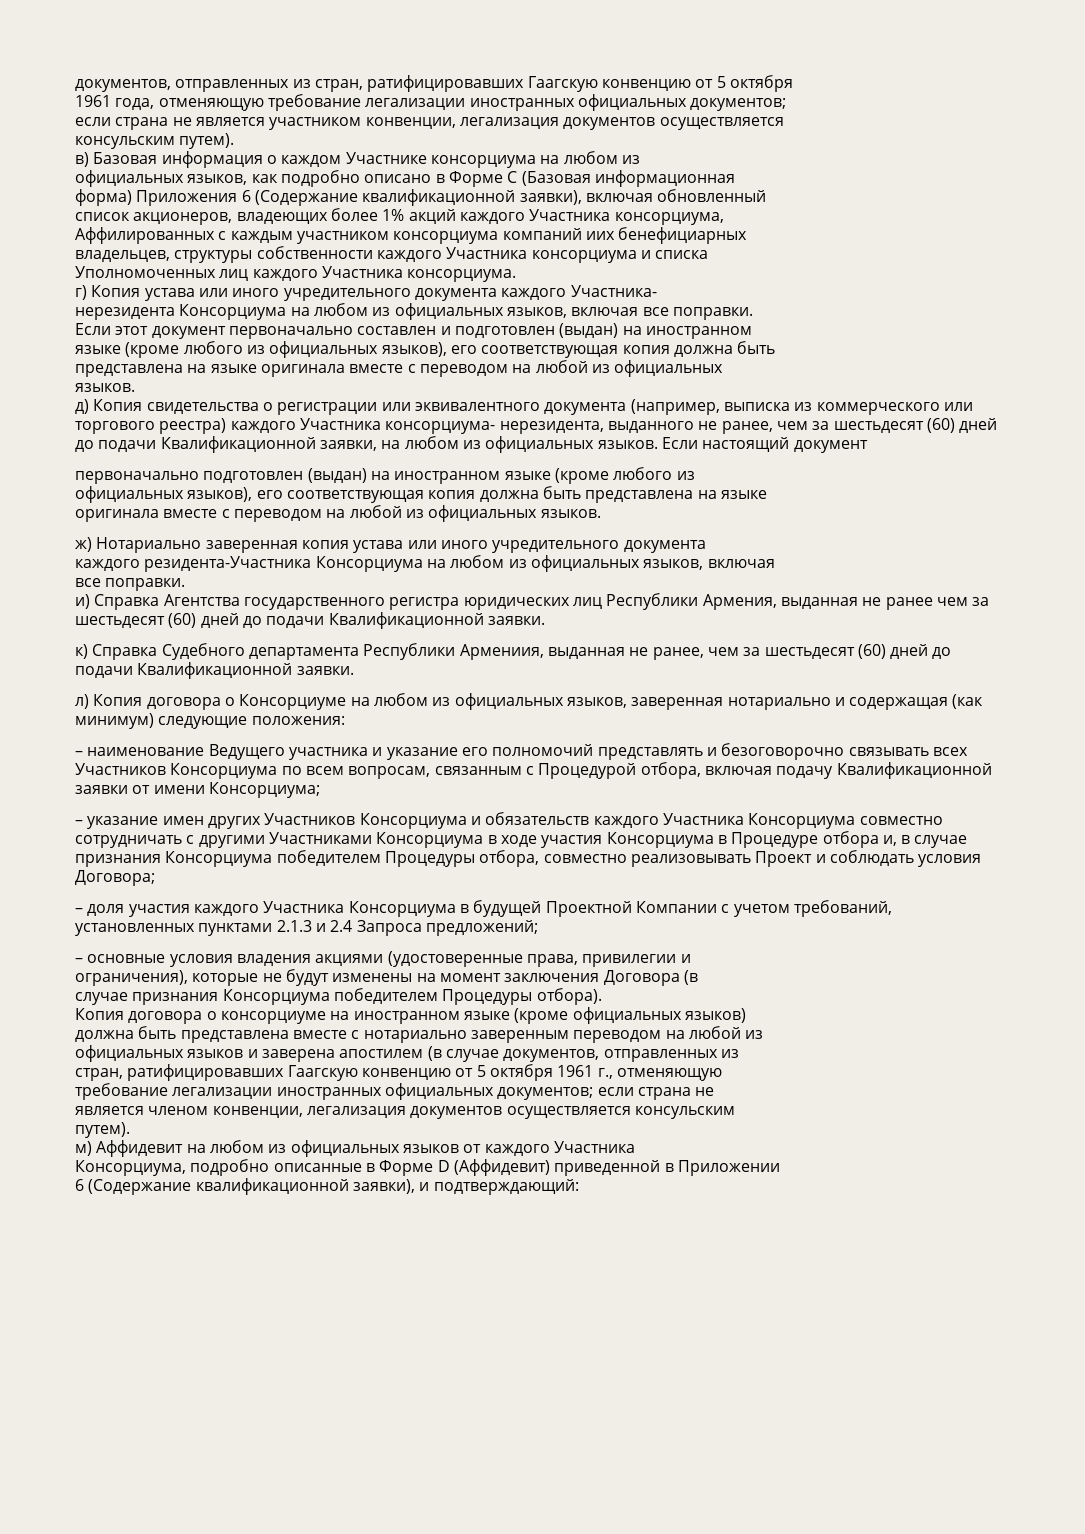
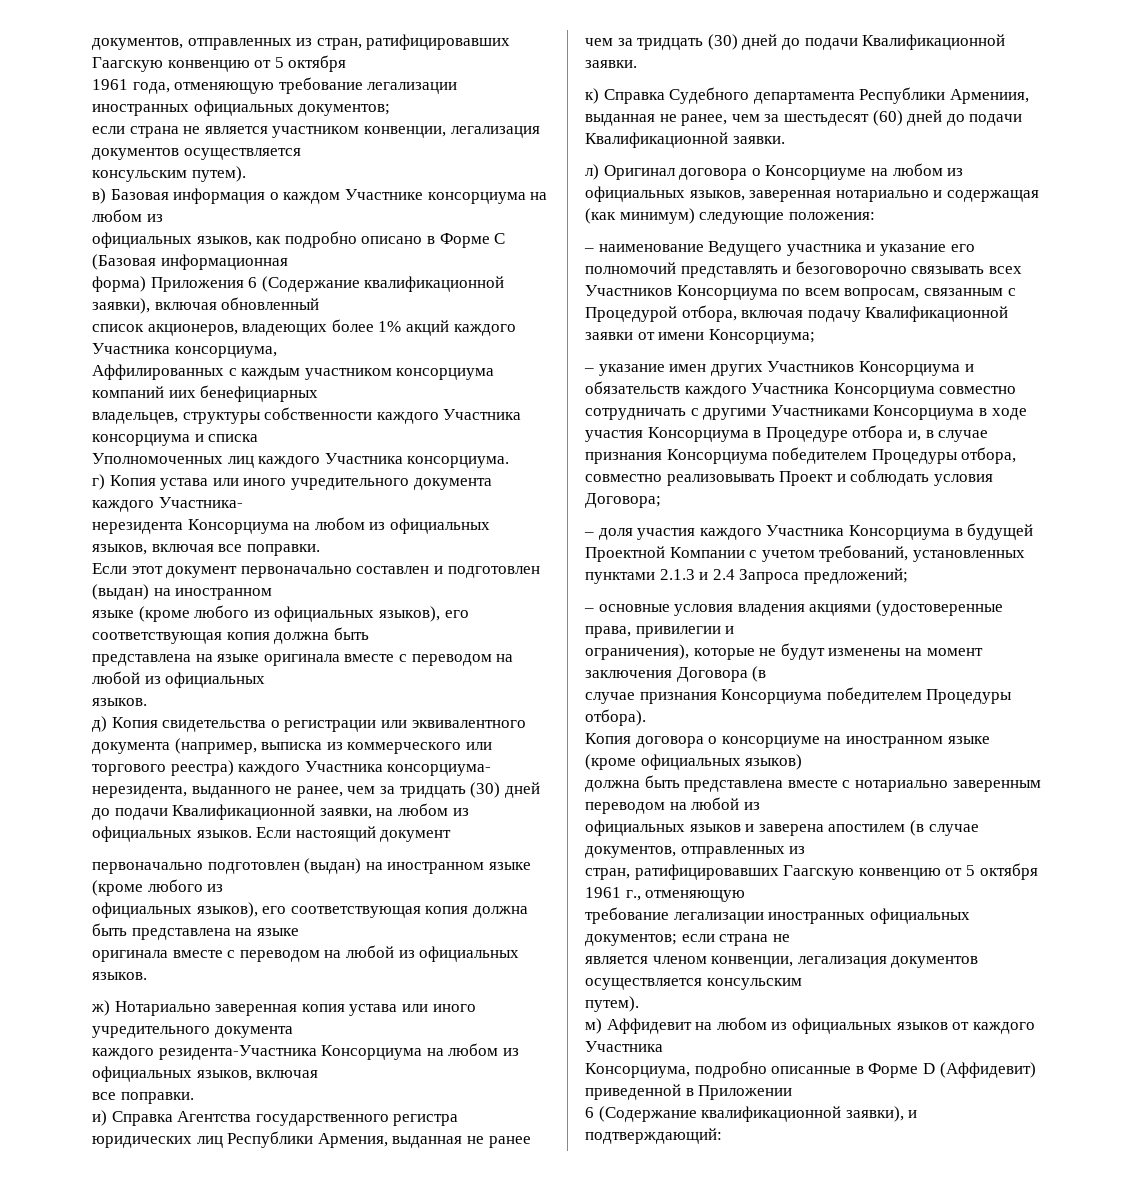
[833,418,955,433] шестьдесят (60) -> [399,782,501,798] тридцать (30)
[75,613,197,628] шестьдесят (60) -> [637,34,738,50] тридцать (30)
[93,694,143,706] Копия -> [603,165,676,180] Оригинал

